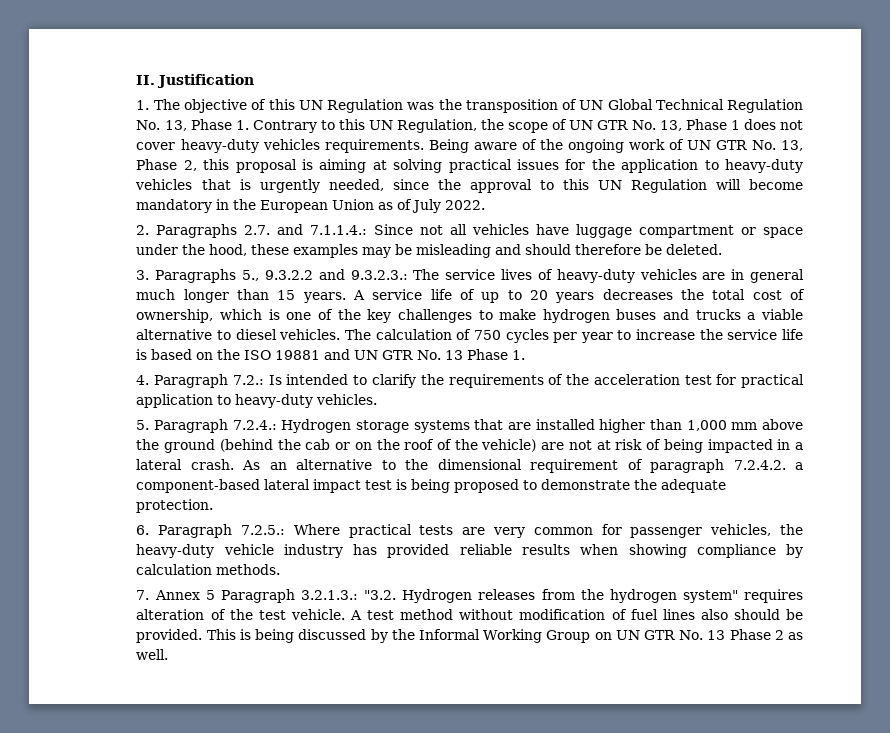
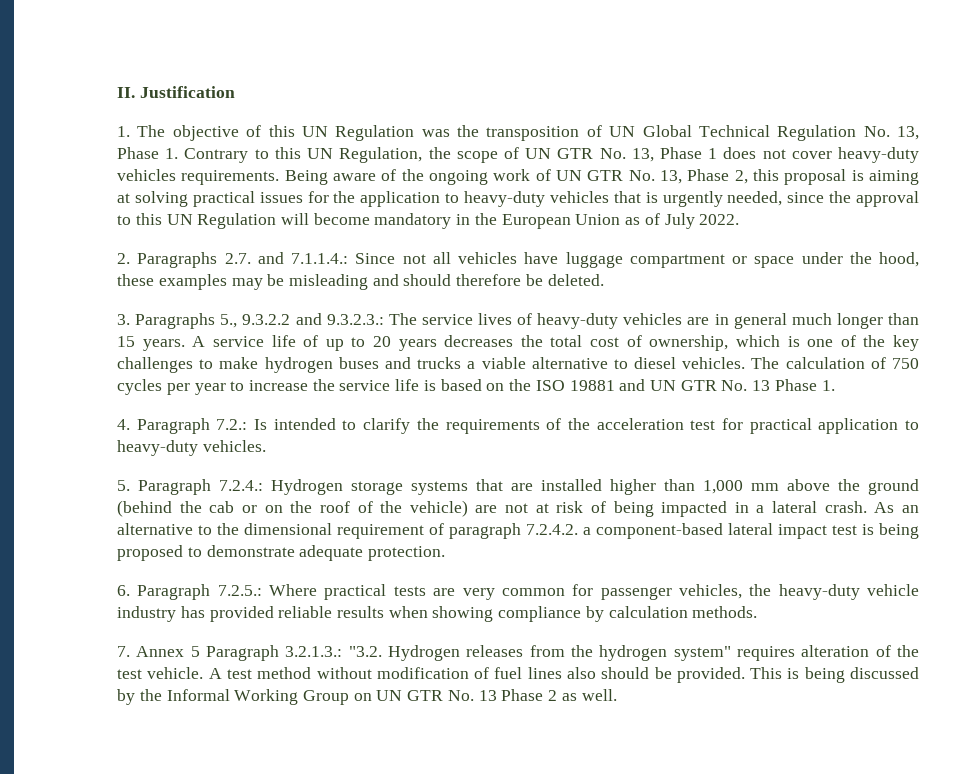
[634,479,658,490] the -> (295, 551) none

